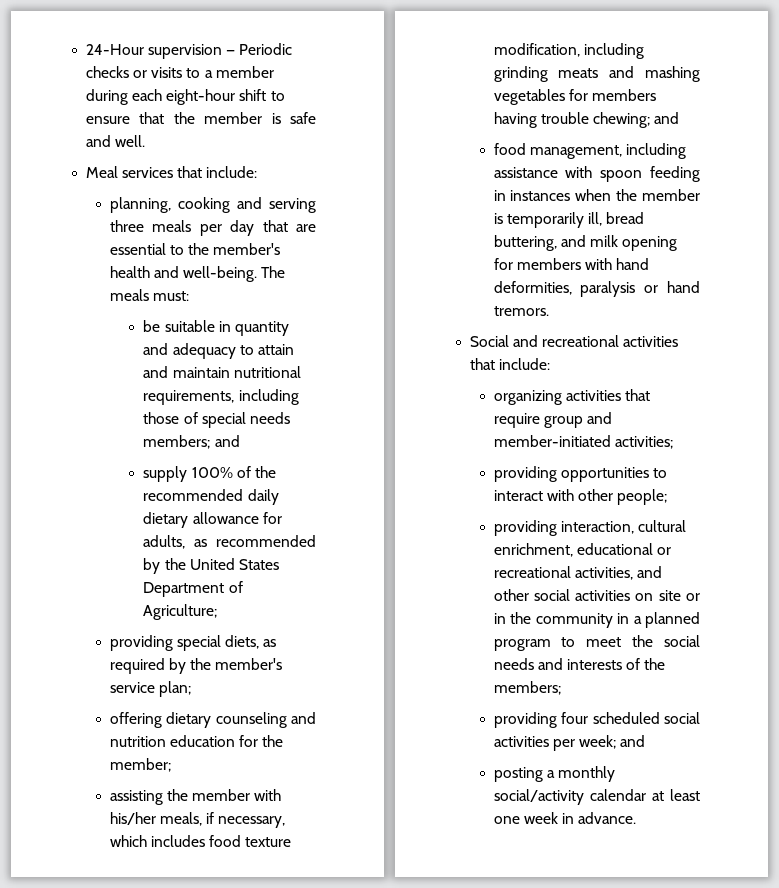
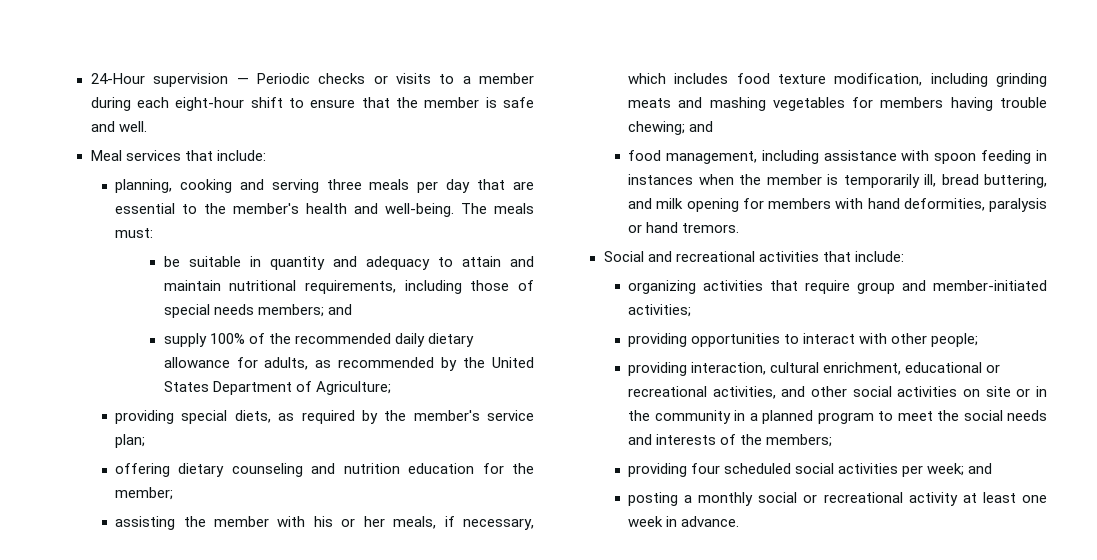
[109,812,156,825] his/her -> [313,516,385,527] his or her
[493,789,646,805] social/activity calendar -> [758,492,958,506] social or recreational activity

